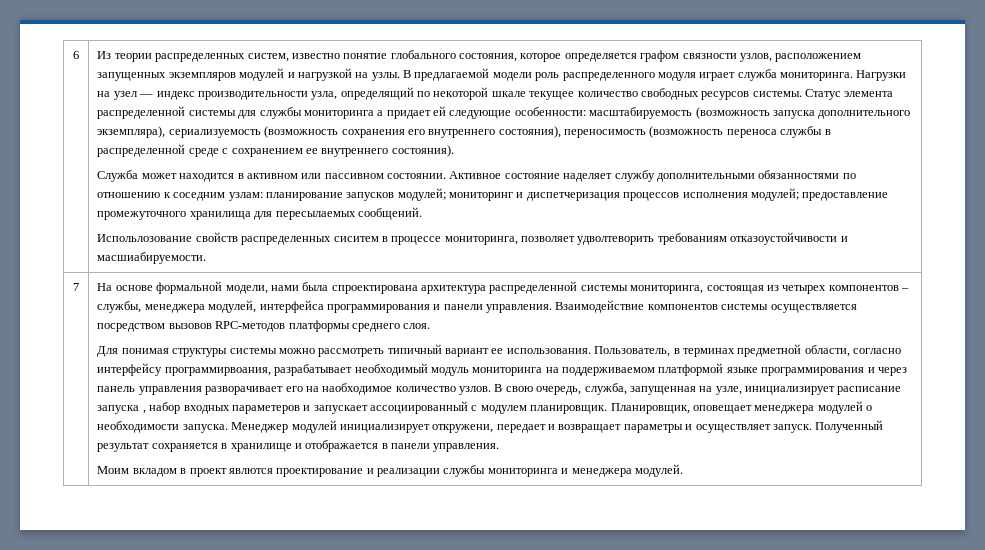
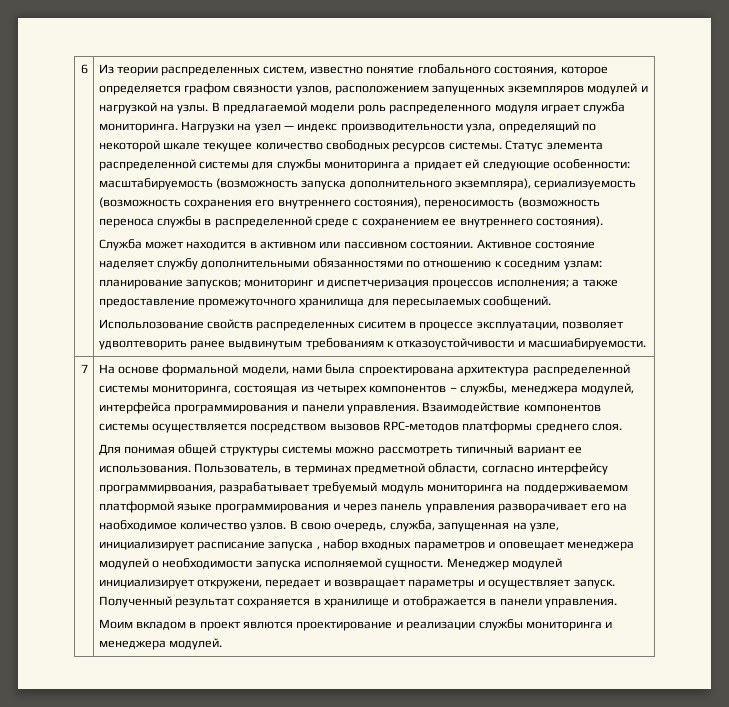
[346,188,446,201] запусков модулей; -> [185,279,241,289] запусков;
[682,188,799,201] исполнения модулей; -> [496,279,618,288] исполнения; а также
[444,236,518,245] мониторинга, -> [476,321,559,331] эксплуатации,
[657,233,727,245] требованиям -> [189,338,395,350] ранее выдвинутым требованиям к
(169, 351) none -> [178,444,217,455] общей
[354,363,428,376] необходимый -> [312,482,378,494] требуемый
[231,401,690,414] параметеров и запускает ассоциированный с модулем планировщик. Планировщик, -> [413,541,496,551] параметров и
[182,424,228,433] запуска. -> [255,558,444,570] запуска исполняемой сущности.

